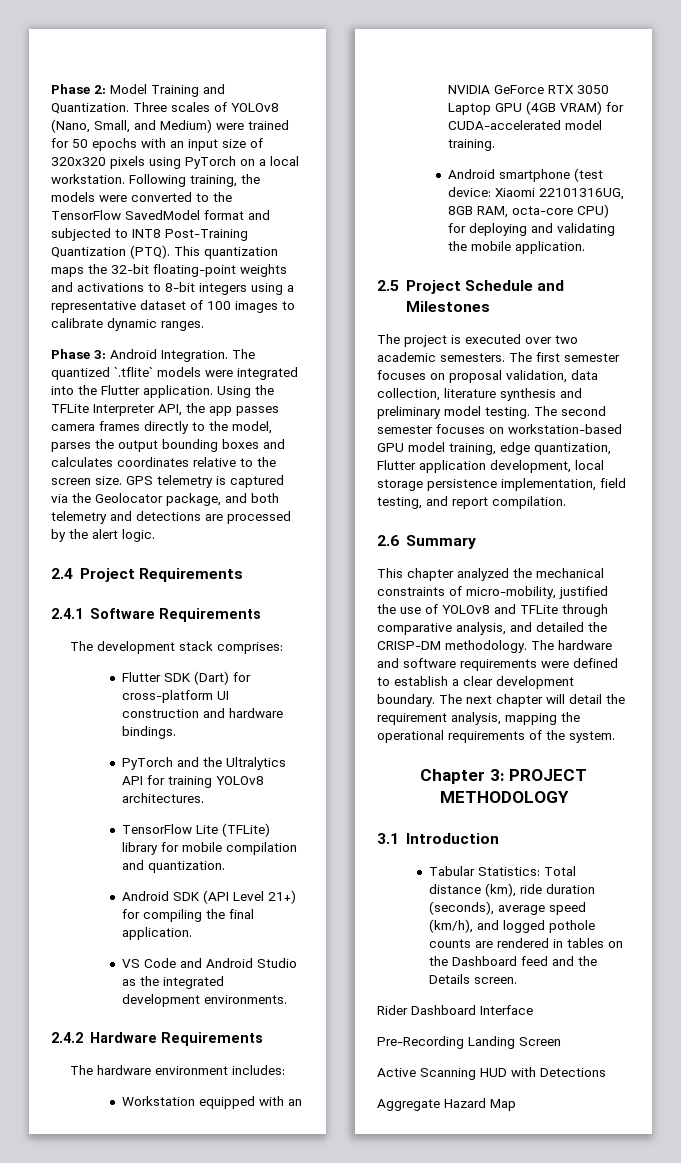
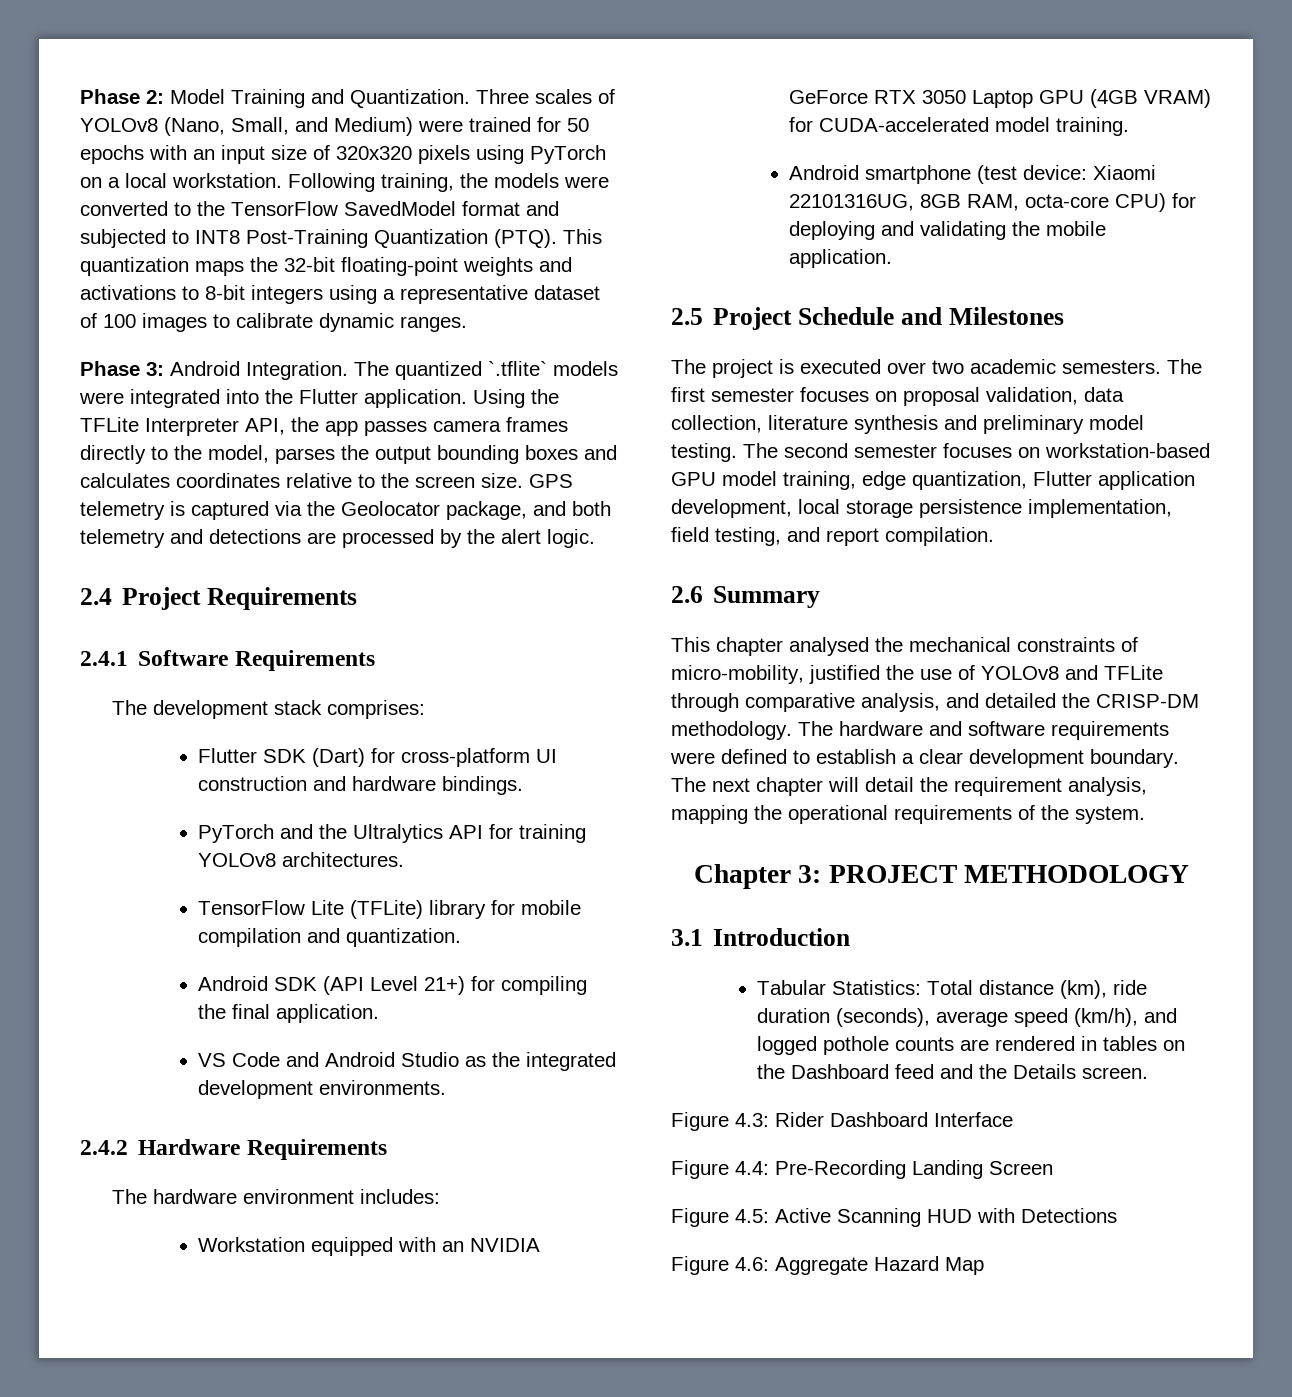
[457,568,509,581] analyzed -> [789,637,869,656] analysed
(518, 980) none -> [671,1112,769,1131] Figure 4.3:
(533, 1010) none -> [671,1160,769,1179] Figure 4.4:
(561, 1041) none -> [671,1208,769,1227] Figure 4.5:
(606, 1072) none -> [671,1256,769,1275] Figure 4.6:

